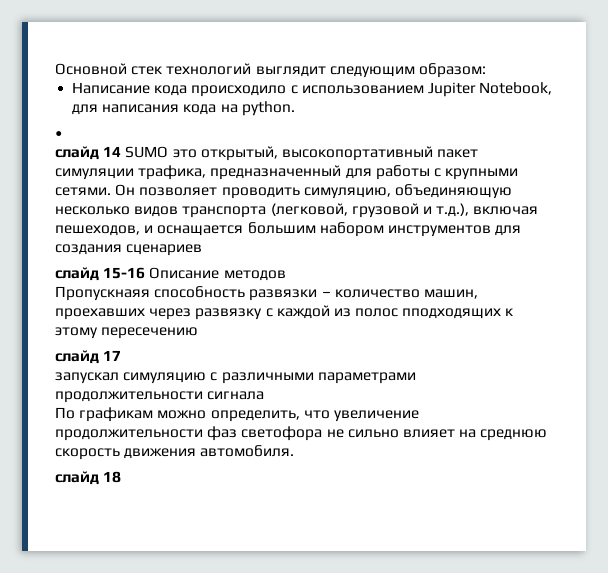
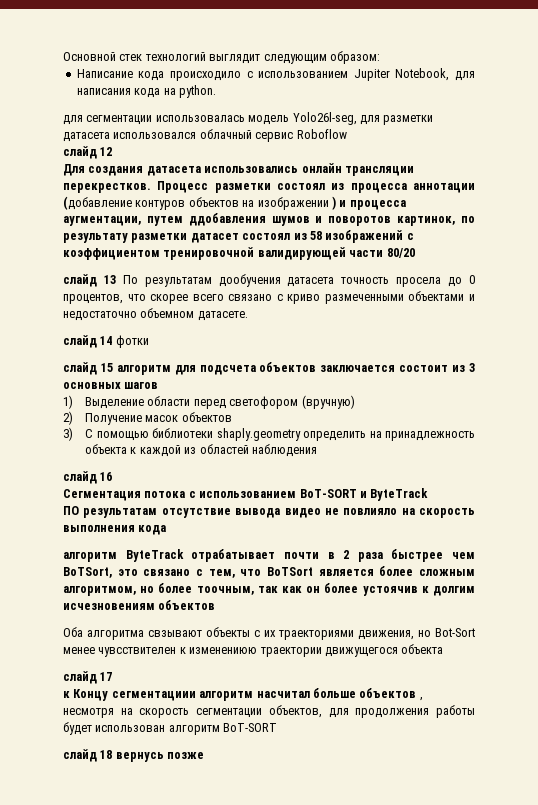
[55,131,62,138] [55,146,479,161] [55,165,519,180] [55,184,512,199] [55,203,539,218] [55,222,522,237] [55,244,203,256] [55,267,286,281] [55,286,478,301] [55,305,515,320] [55,327,199,339] [55,350,122,364] [55,372,416,384] [55,391,265,403] [55,407,419,422] [55,426,548,441] [55,445,295,460] • // слайд 14 SUMO это открытый, высокопортативный пакет симуляции трафика, предназначенный для работы с крупными сетями. Он позволяет проводить симуляцию, объединяющую несколько видов транспорта (легковой, грузовой и т.д.), включая пешеходов, и оснащается большим набором инструментов для создания сценариев // слайд 15-16 Описание методов // Пропускнаяя способность развязки – количество машин, проехавших через развязку с каждой из полос пподходящих к этому пересечению // слайд 17 // запускал симуляцию с различными параметрами продолжительности сигнала // По графикам можно определить, что увеличение продолжительности фаз светофора не сильно влияет на среднюю скорость движения автомобиля. -> [63,112,434,125] [63,129,347,142] [63,146,113,159] [63,163,414,176] [63,181,475,193] [63,196,406,210] [63,213,475,226] [63,230,414,243] [63,247,415,260] [63,274,476,287] [63,291,475,304] [63,308,248,321] [63,335,149,348] [63,362,476,375] [63,382,159,389] [63,395,355,409] [63,411,232,425] [63,427,475,441] [85,444,317,457] [63,471,113,484] [63,488,429,501] [63,506,475,518] [63,525,167,535] [63,549,475,562] [63,566,475,578] [63,583,475,596] [63,600,216,610] [63,627,475,640] [63,644,444,657] [63,671,113,684] [63,688,423,701] [63,705,476,718] [63,722,278,735] для сегментации использовалась модель Yolo26l-seg, для разметки датасета использовался облачный сервис Roboflow // слайд 12 // Для создания датасета использовались онлайн трансляции перекрестков. Процесс разметки состоял из процесса аннотации (добавление контуров объектов на изображении ) и процесса аугментации, путем ддобавления шумов и поворотов картинок, по результату разметки датасет состоял из 58 изображений с коэффициентом тренировочной валидирующей части 80/20 // слайд 13 По результатам дообучения датасета точность просела до 0 процентов, что скорее всего связано с криво размеченными объектами и недостаточно объемном датасете. // слайд 14 фотки // слайд 15 алгоритм для подсчета объектов заключается состоит из 3 основных шагов // 1) Выделение области перед светофором (вручную) // 2) Получение масок объектов // 3) С помощью библиотеки shaply.geometry определить на принадлежность объекта к каждой из областей наблюдения // слайд 16 // Сегментация потока с использованием BoT-SORT и ByteTrack // ПО результатам отсутствие вывода видео не повлияло на скорость выполнения кода // алгоритм ByteTrack отрабатывает почти в 2 раза быстрее чем BoTSort, это связано с тем, что BoTSort является более сложным алгоритмом, но более тоочным, так как он более устоячив к долгим исчезновениям объектов // Оба алгоритма свзывают объекты с их траекториями движения, но Bot-Sort менее чувсствителен к изменениюю траектории движущегося объекта // слайд 17 // к Концу сегментациии алгоритм насчитал больше объектов , несмотря на скорость сегментации объектов, для продолжения работы будет использован алгоритм BoT-SORT
(122, 477) none -> [115,752,205,762] вернусь позже

